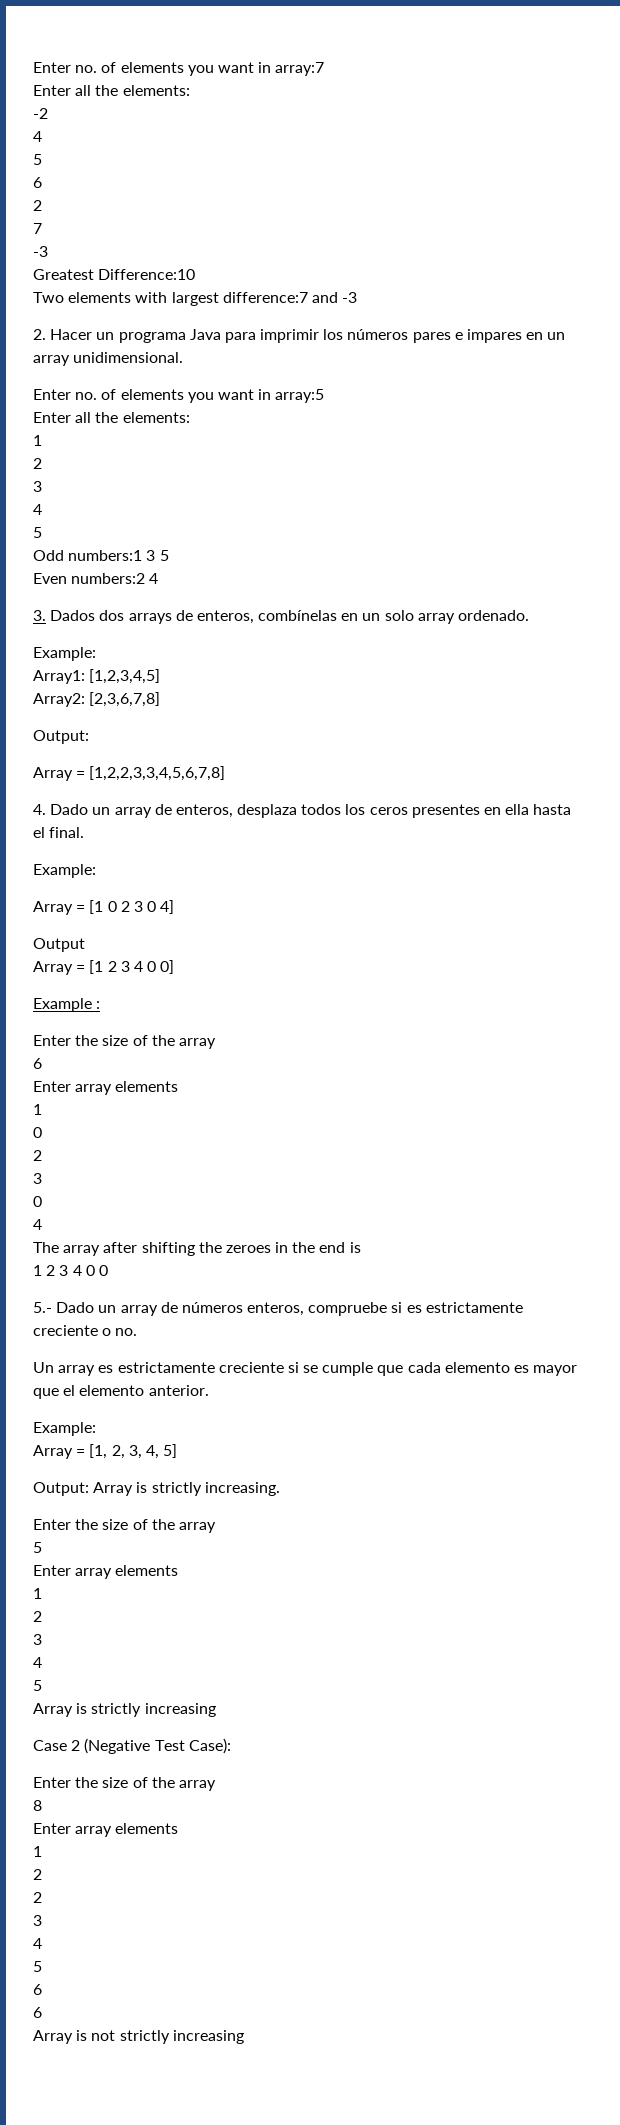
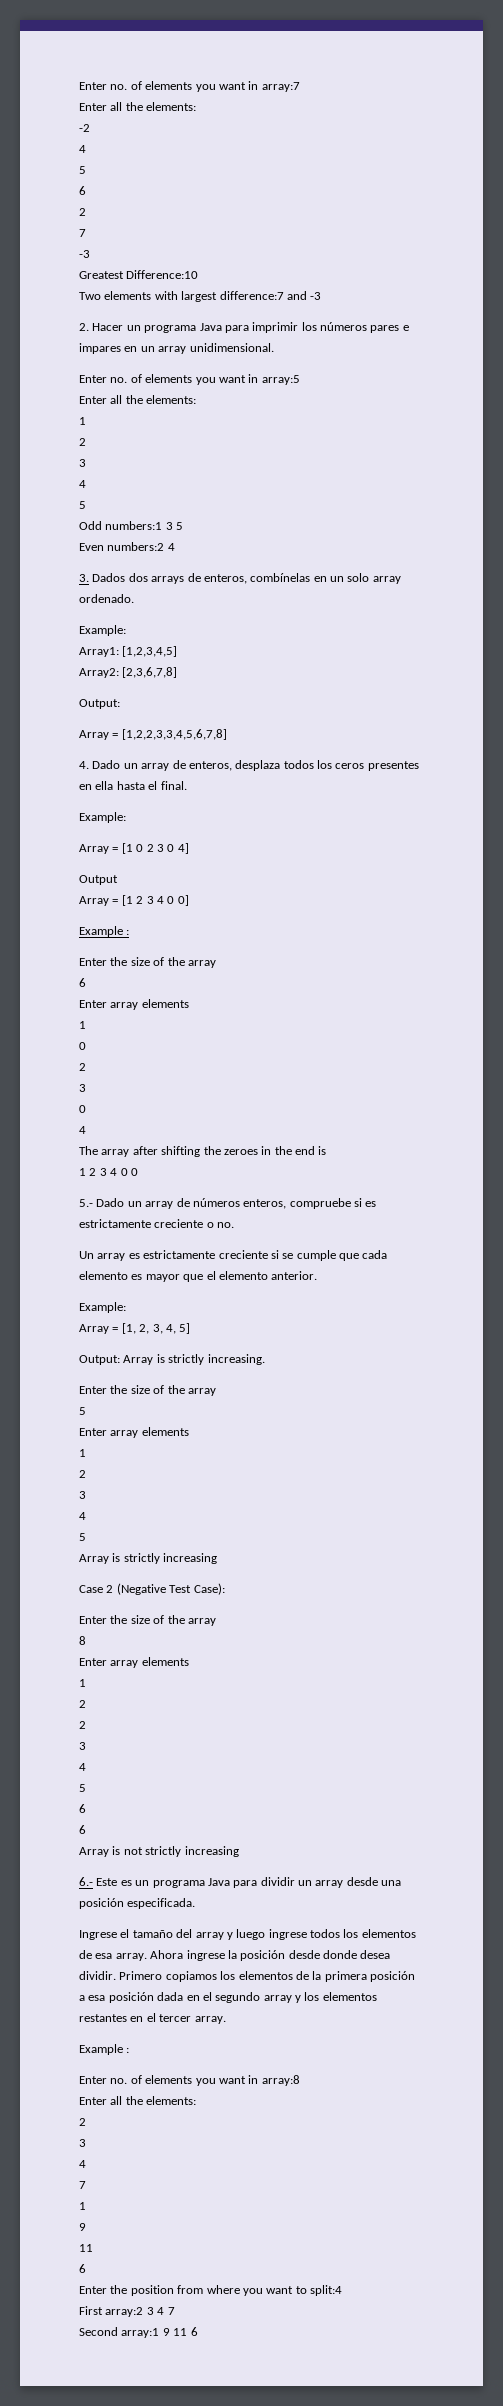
(244, 2037) none -> [79,1877,402,1888] [79,1898,196,1909] [79,1929,416,1940] [79,1950,391,1961] [79,1971,415,1982] [79,1992,377,2003] [79,2013,226,2024] [79,2044,130,2055] [79,2075,300,2086] [79,2096,197,2105] [79,2118,86,2126] [79,2139,86,2147] [79,2160,86,2168] [79,2181,86,2189] [79,2202,86,2210] [79,2223,86,2231] [79,2244,93,2252] [79,2264,86,2273] [79,2285,342,2296] [79,2306,175,2317] [79,2327,198,2338] // 6.- Este es un programa Java para dividir un array desde una posición especificada. // Ingrese el tamaño del array y luego ingrese todos los elementos de esa array. Ahora ingrese la posición desde donde desea dividir. Primero copiamos los elementos de la primera posición a esa posición dada en el segundo array y los elementos restantes en el tercer array. // Example : // Enter no. of elements you want in array:8 // Enter all the elements: // 2 // 3 // 4 // 7 // 1 // 9 // 11 // 6 // Enter the position from where you want to split:4 // First array:2 3 4 7 // Second array:1 9 11 6

